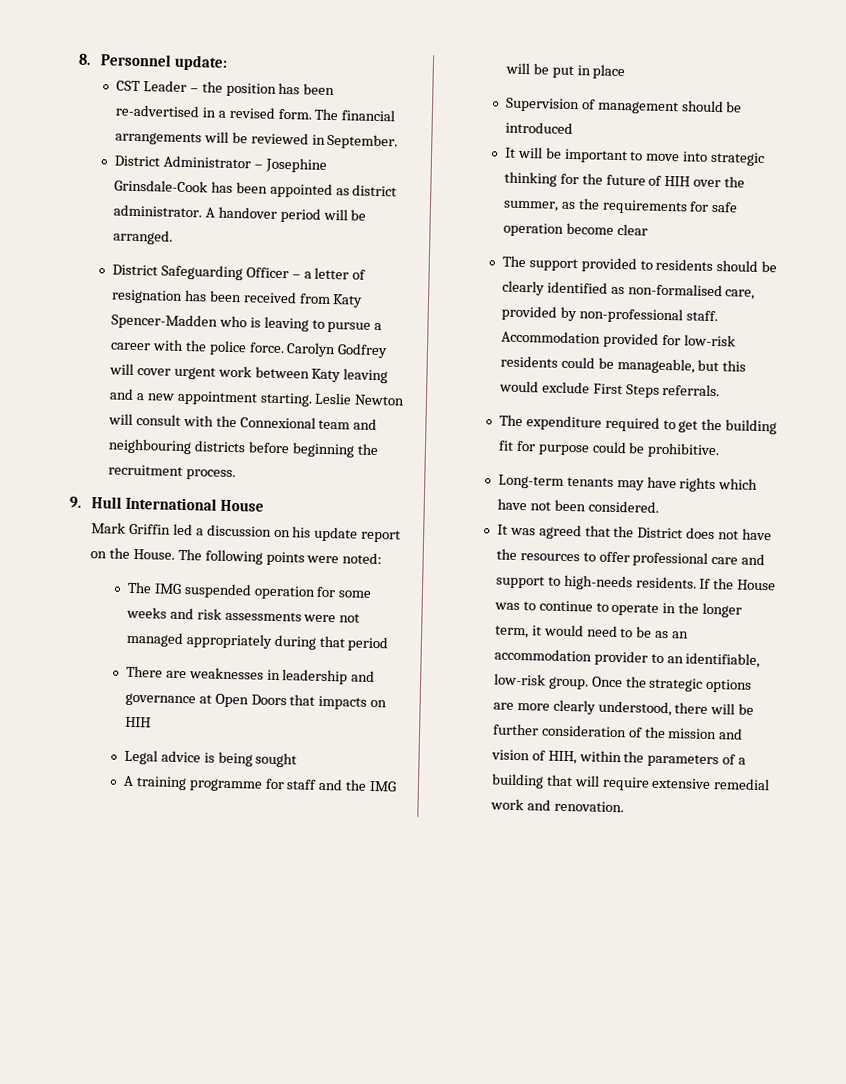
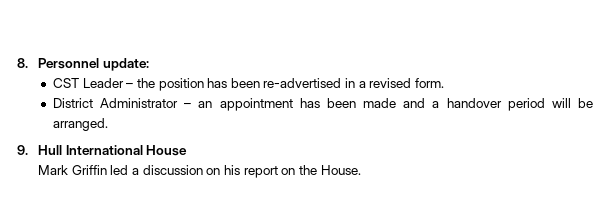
[314,108,396,122] [114,131,399,150] [113,155,327,173] [113,179,398,199] [112,204,215,218] The financial arrangements will be reviewed in September. // District Administrator – Josephine Grinsdale-Cook has been appointed as district administrator. A -> [52,98,440,111] // District Administrator – an appointment has been made and a
[111,264,367,281] [110,289,364,308] [110,313,383,333] [109,339,389,359] [108,363,389,384] [108,388,406,407] [107,413,378,431] [107,438,379,458] [107,464,236,481] // District Safeguarding Officer – a letter of resignation has been received from Katy Spencer-Madden who is leaving to pursue a career with the police force. Carolyn Godfrey will cover urgent work between Katy leaving and a new appointment starting. Leslie Newton will consult with the Connexional team and neighbouring districts before beginning the recruitment process. -> (108, 124) none
[314,526,359,542] update -> (240, 170) none
[177,548,383,566] [126,581,372,600] [125,606,361,623] [125,631,390,652] [125,665,376,685] [124,692,388,710] [124,716,151,728] [123,749,298,768] [122,775,398,792] [504,62,626,80] [504,97,743,115] [504,121,573,135] [504,146,766,167] [503,171,746,188] [502,198,739,215] [502,222,648,237] [501,255,778,273] [501,280,756,300] [500,305,718,324] [500,330,736,348] [499,355,747,374] [498,380,721,398] [498,414,778,435] [497,440,721,459] [497,474,759,493] [496,498,659,513] [496,524,773,541] [495,548,766,567] [495,574,777,591] [493,600,743,618] [494,624,690,639] [493,648,761,669] [493,673,753,693] [492,699,755,717] [492,723,744,740] [490,749,747,768] [490,773,771,791] [489,798,624,813] The following points were noted: // The IMG suspended operation for some weeks and risk assessments were not managed appropriately during that period // There are weaknesses in leadership and governance at Open Doors that impacts on HIH // Legal advice is being sought // A training programme for staff and the IMG will be put in place // Supervision of management should be introduced // It will be important to move into strategic thinking for the future of HIH over the summer, as the requirements for safe operation become clear // The support provided to residents should be clearly identified as non-formalised care, provided by non-professional staff. Accommodation provided for low-risk residents could be manageable, but this would exclude First Steps referrals. // The expenditure required to get the building fit for purpose could be prohibitive. // Long-term tenants may have rights which have not been considered. // It was agreed that the District does not have the resources to offer professional care and support to high-needs residents. If the House was to continue to operate in the longer term, it would need to be as an accommodation provider to an identifiable, low-risk group. Once the strategic options are more clearly understood, there will be further consideration of the mission and vision of HIH, within the parameters of a building that will require extensive remedial work and renovation. -> (361, 170) none

